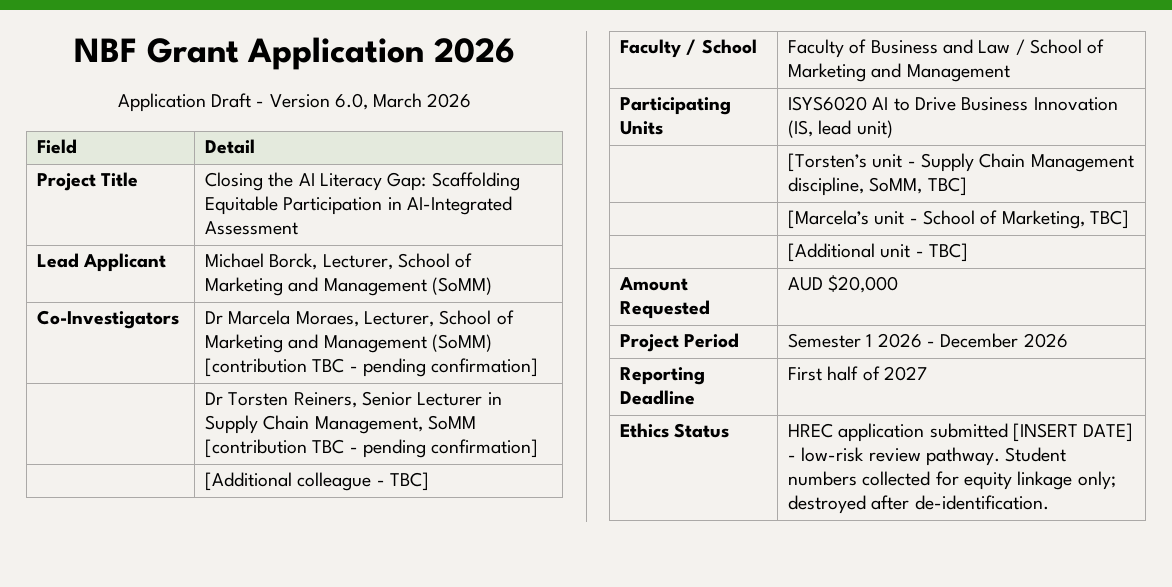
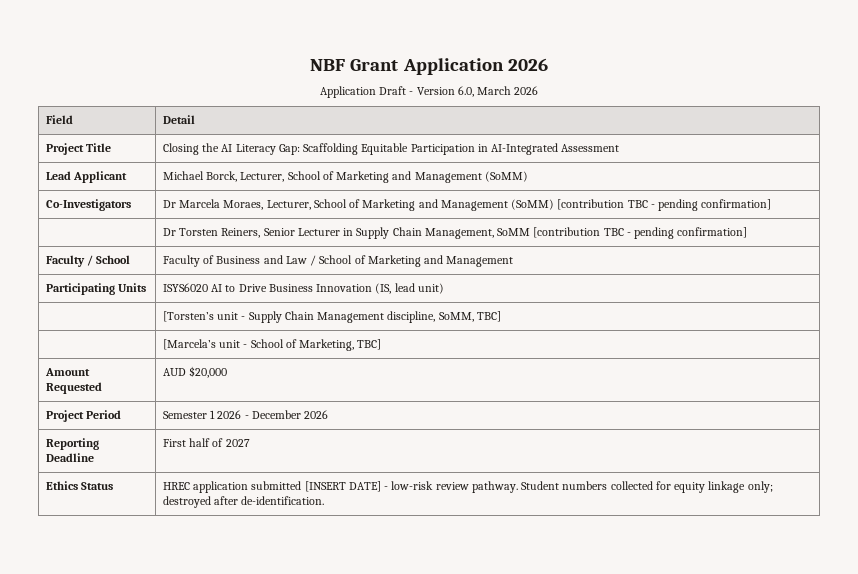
[205,472,429,491] // | [Additional colleague - TBC] -> (748, 232) none
[788,243,968,262] // | [Additional unit - TBC] -> (382, 344) none

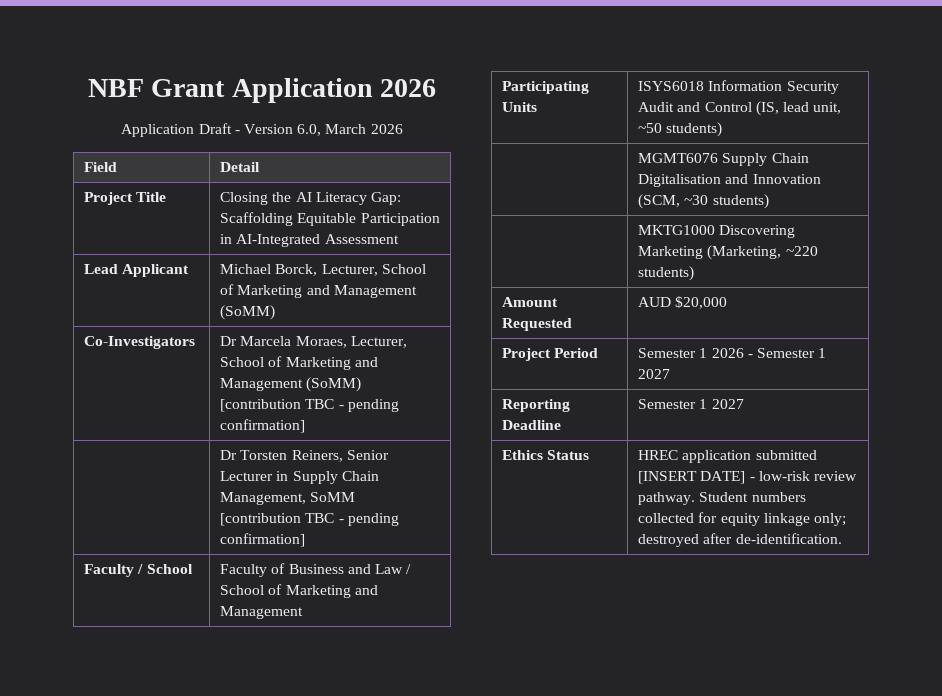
[162,283,444,294] [162,311,501,323] [162,339,382,351] ISYS6020 AI to Drive Business Innovation (IS, lead unit) // | [Torsten’s unit - Supply Chain Management discipline, SoMM, TBC] // | [Marcela’s unit - School of Marketing, TBC] -> [638,80,839,94] [638,101,842,116] [638,122,723,137] [638,153,809,166] [638,174,821,187] [638,194,769,209] [638,225,796,238] [638,245,818,260] [638,266,695,281] ISYS6018 Information Security Audit and Control (IS, lead unit, ~50 students) // | MGMT6076 Supply Chain Digitalisation and Innovation (SCM, ~30 students) // | MKTG1000 Discovering Marketing (Marketing, ~220 students)
[251,410,329,419] December 2026 -> [757,348,827,358] [638,369,671,379] Semester 1 2027
[162,438,224,447] First half of -> [638,399,708,409] Semester 1

